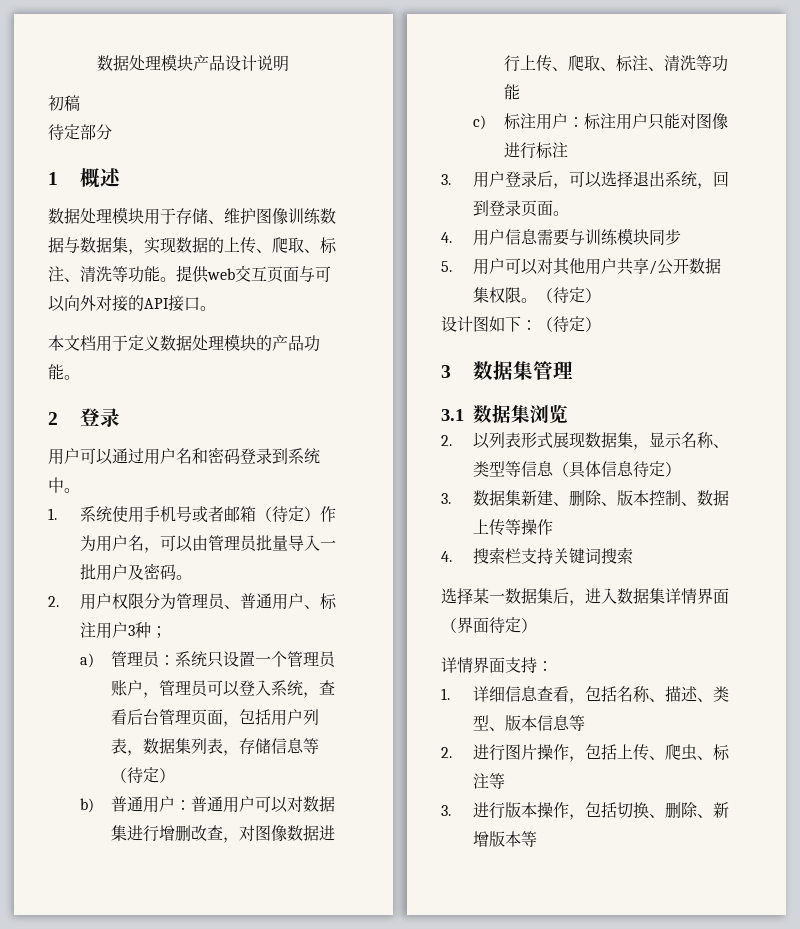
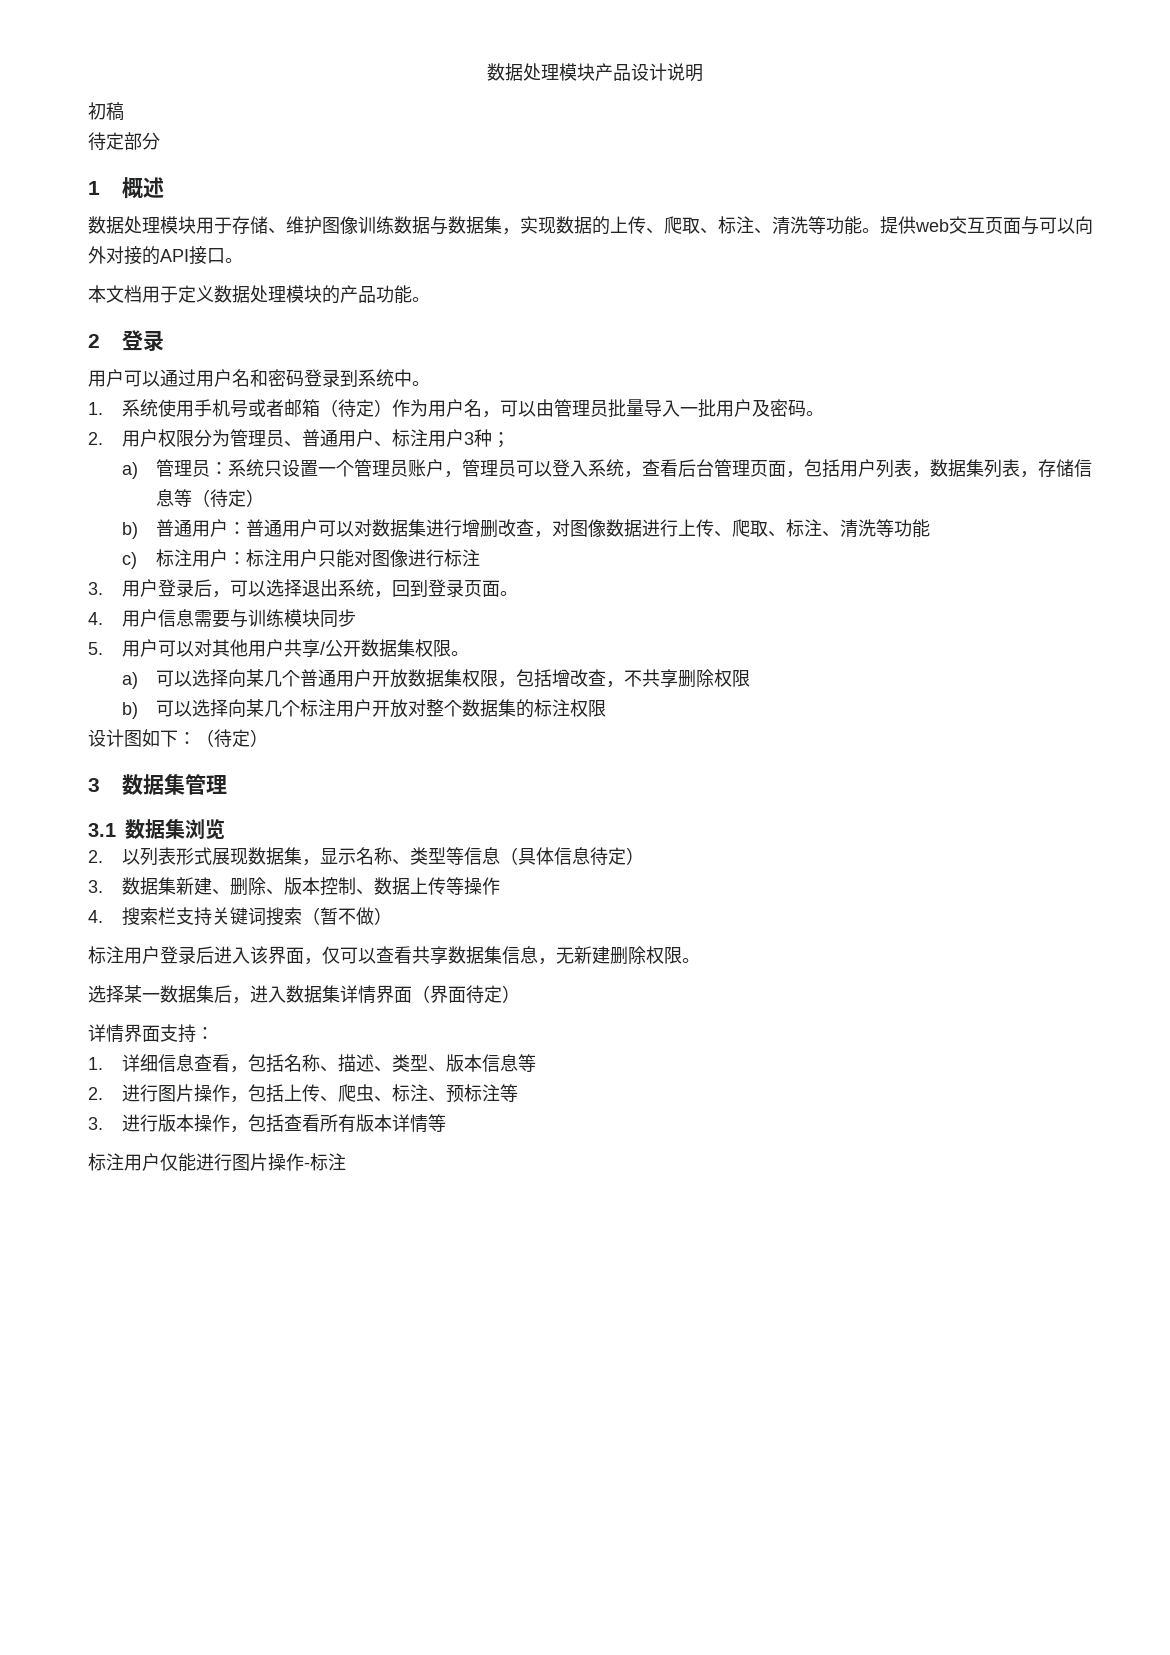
[536,287,601,303] （待定） -> [122,669,751,689] [122,699,607,719] // a)可以选择向某几个普通用户开放数据集权限，包括增改查，不共享删除权限 // b)可以选择向某几个标注用户开放对整个数据集的标注权限
(633, 555) none -> [302,907,393,925] [88,946,700,965] （暂不做） // 标注用户登录后进入该界面，仅可以查看共享数据集信息，无新建删除权限。
(489, 781) none -> [428,1084,501,1103] 、预标注
[616,802,729,819] [472,831,537,847] 切换、删除、新增版本等 -> [284,1114,447,1133] [88,1153,346,1172] 查看所有版本详情等 // 标注用户仅能进行图片操作-标注

